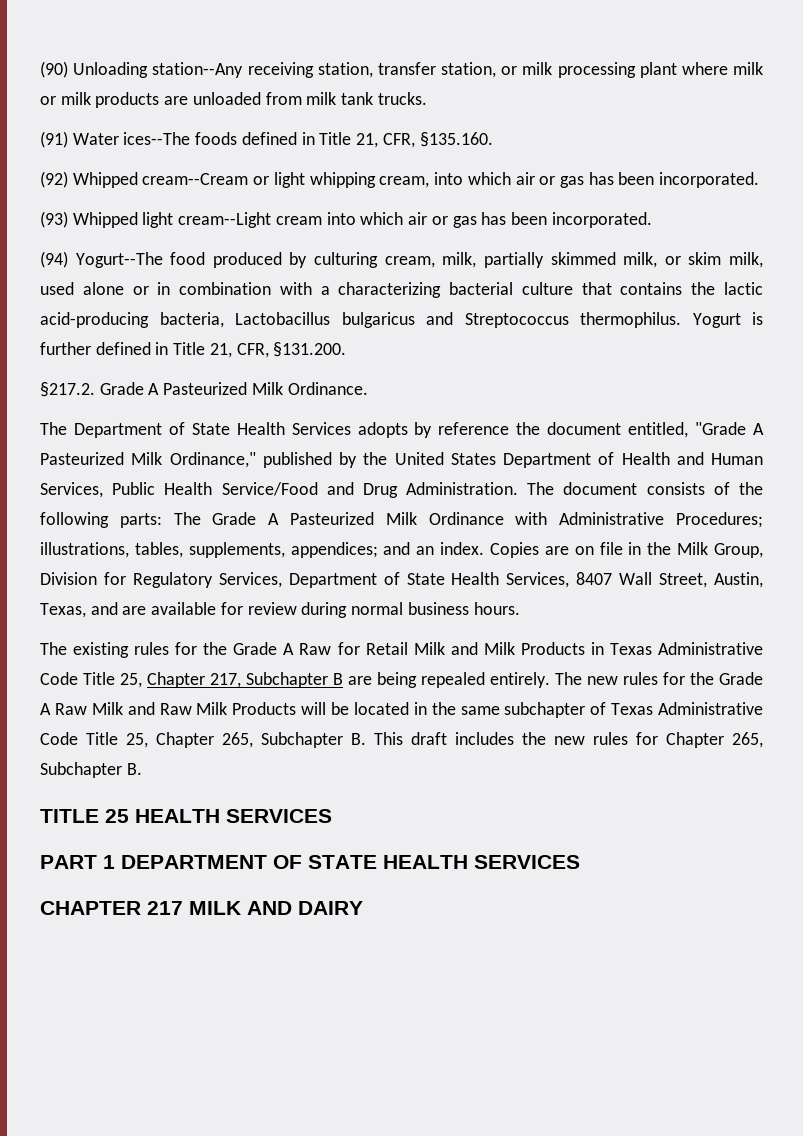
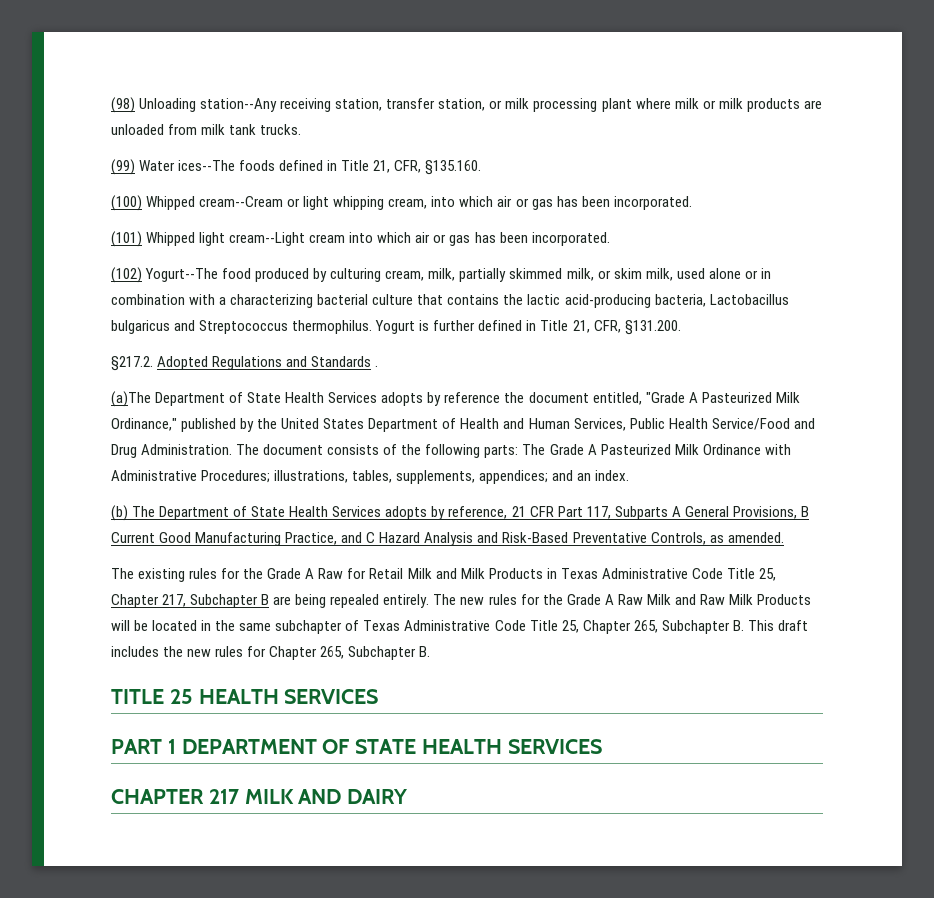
[40,61,68,78] (90) -> [111,97,135,113] (98)
[40,131,68,148] (91) -> [111,159,135,175] (99)
[40,171,68,188] (92) -> [111,195,142,211] (100)
[40,211,68,228] (93) -> [111,231,142,247] (101)
[40,251,68,268] (94) -> [111,267,142,283] (102)
[99,382,368,395] [40,422,67,435] Grade A Pasteurized Milk Ordinance. // The -> [157,356,379,370] [111,391,151,407] Adopted Regulations and Standards . // (a)The
[489,542,763,558] [40,572,763,588] [40,602,520,618] Copies are on file in the Milk Group, Division for Regulatory Services, Department of State Health Services, 8407 Wall Street, Austin, Texas, and are available for review during normal business hours. -> [111,505,809,521] [111,532,784,546] // (b) The Department of State Health Services adopts by reference, 21 CFR Part 117, Subparts A General Provisions, B Current Good Manufacturing Practice, and C Hazard Analysis and Risk-Based Preventative Controls, as amended.

